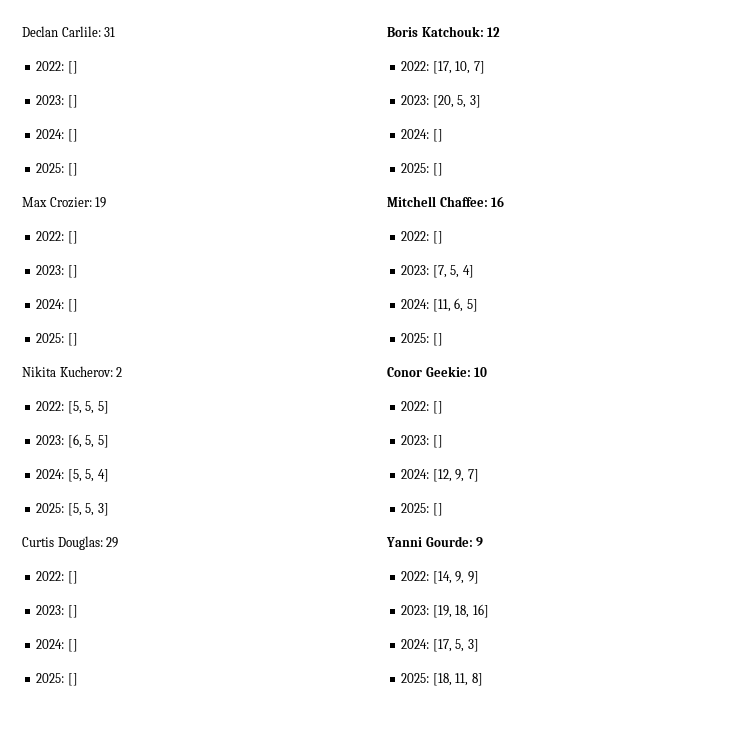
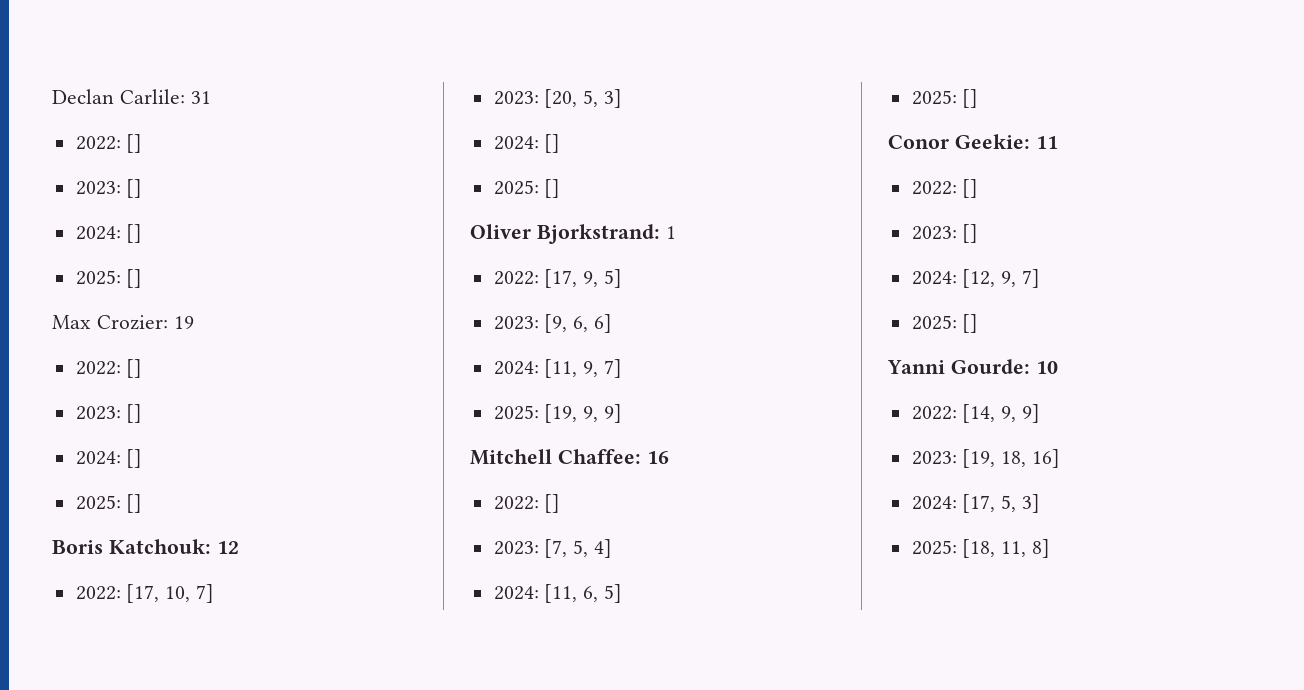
[22,366,123,377] [36,401,109,414] [36,434,109,448] [36,469,109,482] [36,503,109,516] [22,536,119,550] [36,571,78,584] [36,605,78,618] [36,639,78,652] [36,673,78,686] // Nikita Kucherov: 2 // 2022: [5, 5, 5] // 2023: [6, 5, 5] // 2024: [5, 5, 4] // 2025: [5, 5, 3] // Curtis Douglas: 29 // 2022: [] // 2023: [] // 2024: [] // 2025: [] -> (143, 503) none
(443, 169) none -> [470,224,676,244] [493,269,623,288] [493,314,613,333] [493,359,623,378] [493,404,623,423] // Oliver Bjorkstrand: 1 // 2022: [17, 9, 5] // 2023: [9, 6, 6] // 2024: [11, 9, 7] // 2025: [19, 9, 9]
[474,367,488,377] 10 -> [1035,136,1058,149] 11
[476,537,484,547] 9 -> [1035,361,1058,374] 10

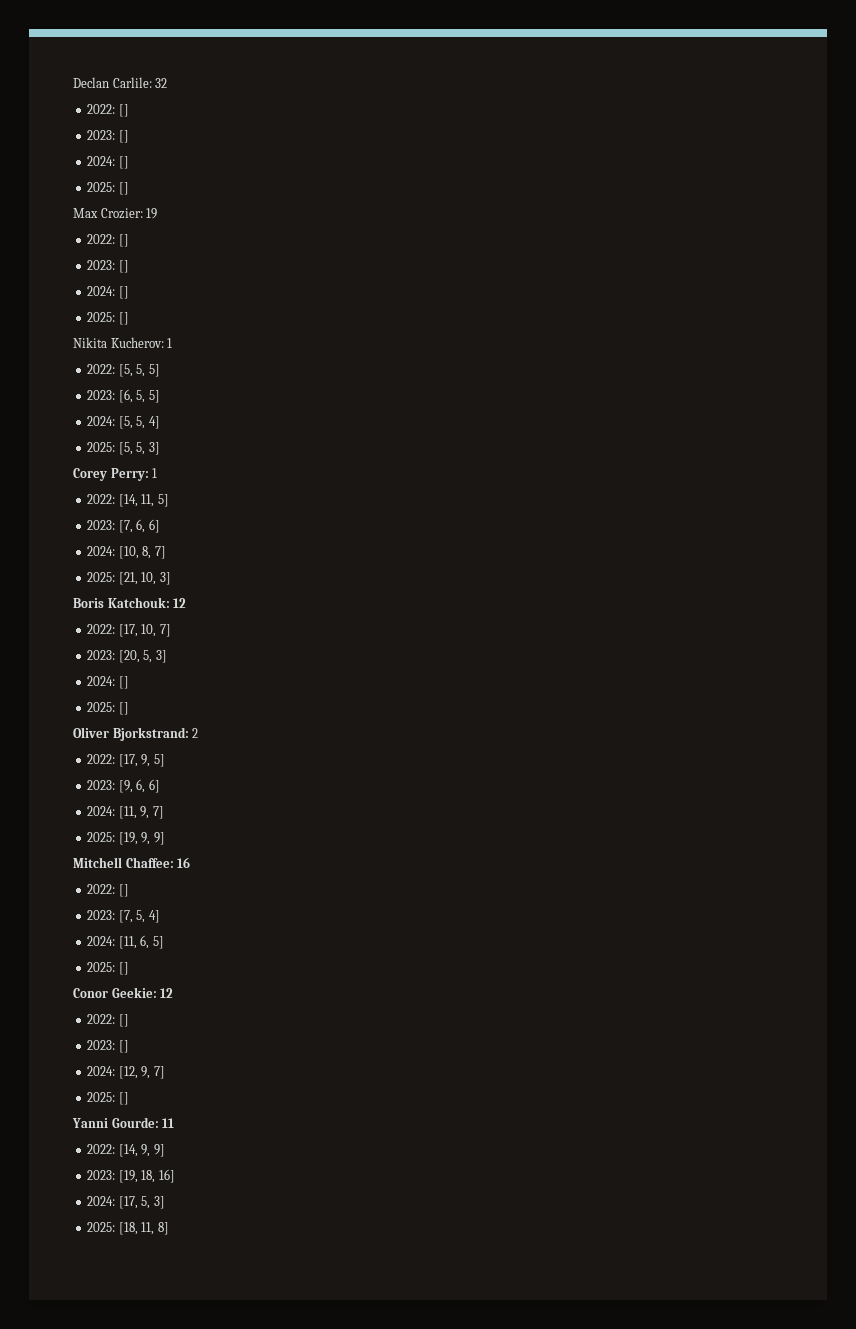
[190,91,211,104] 31 -> [155,78,168,88] 32
(143, 503) none -> [73,337,173,348] [87,364,160,377] [87,389,160,403] [87,416,160,429] [87,442,160,455] [73,468,158,481] [87,494,169,507] [87,519,160,533] [87,546,166,559] [87,572,171,585] // Nikita Kucherov: 1 // 2022: [5, 5, 5] // 2023: [6, 5, 5] // 2024: [5, 5, 4] // 2025: [5, 5, 3] // Corey Perry: 1 // 2022: [14, 11, 5] // 2023: [7, 6, 6] // 2024: [10, 8, 7] // 2025: [21, 10, 3]
[665,226,676,239] 1 -> [192,728,199,738] 2
[1035,136,1058,149] 11 -> [160,988,174,998] 12
[1035,361,1058,374] 10 -> [162,1118,175,1128] 11

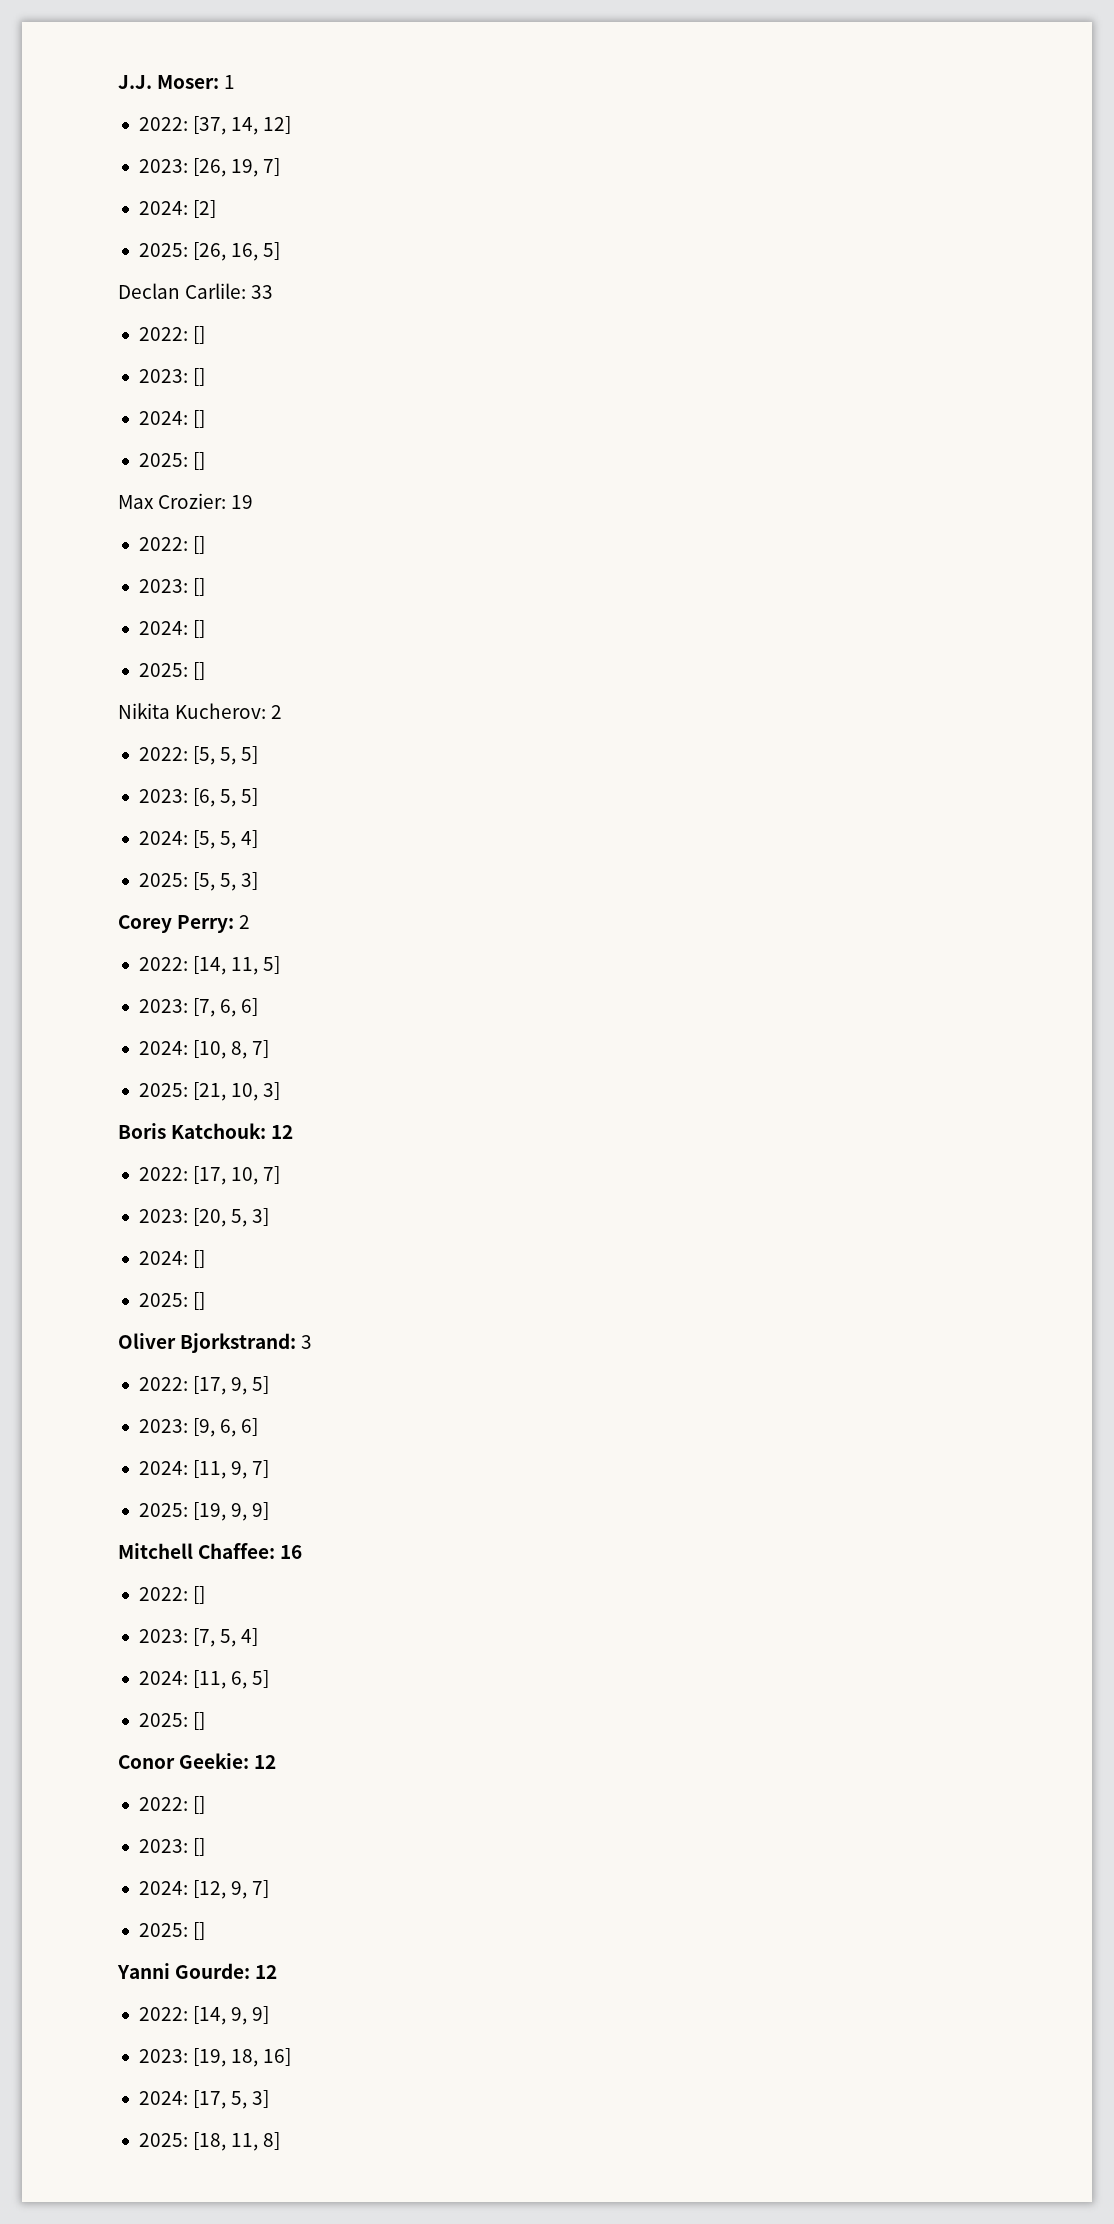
(73, 82) none -> [118,75,236,89] [138,116,292,135] [138,158,281,177] [138,200,217,218] [138,242,281,261] J.J. Moser: 1 // 2022: [37, 14, 12] // 2023: [26, 19, 7] // 2024: [2] // 2025: [26, 16, 5] //
[155,78,168,88] 32 -> [251,285,274,299] 33
[167,338,173,348] 1 -> [271,705,283,719] 2
[152,468,158,478] 1 -> [239,915,251,929] 2
[192,728,199,738] 2 -> [301,1335,313,1349] 3
[162,1118,175,1128] 11 -> [255,1965,278,1979] 12

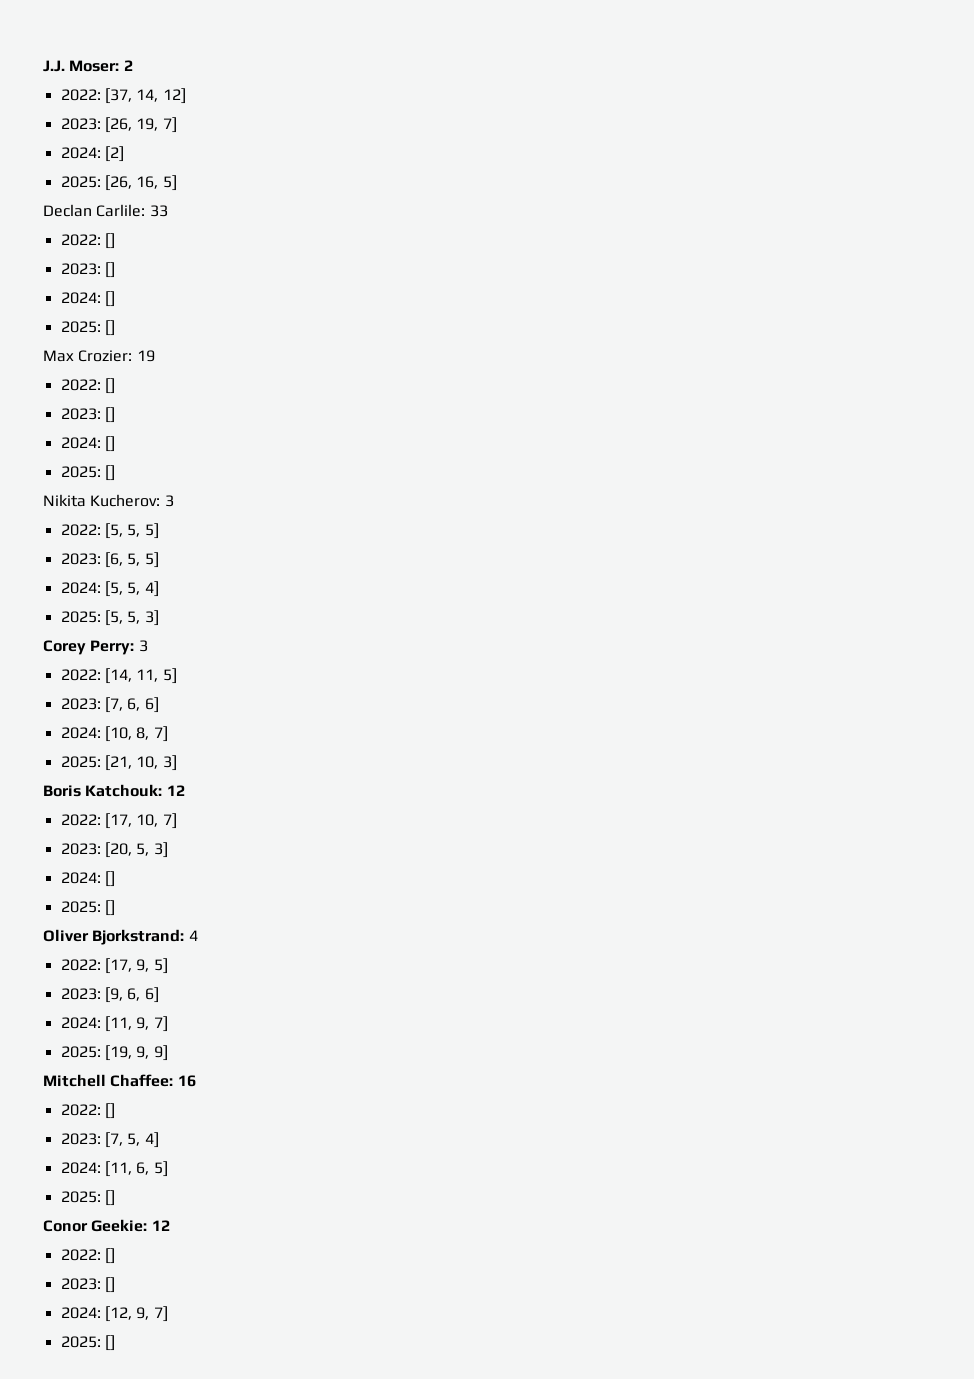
[224,75,236,89] 1 -> [123,60,133,71] 2
[271,705,283,719] 2 -> [164,495,174,507] 3
[239,915,251,929] 2 -> [138,640,148,652] 3
[301,1335,313,1349] 3 -> [188,930,198,941] 4
[117,1963,278,1979] [138,2006,270,2025] [138,2048,292,2067] [138,2090,270,2109] [138,2132,281,2151] // Yanni Gourde: 12 // 2022: [14, 9, 9] // 2023: [19, 18, 16] // 2024: [17, 5, 3] // 2025: [18, 11, 8] -> (115, 1343) none

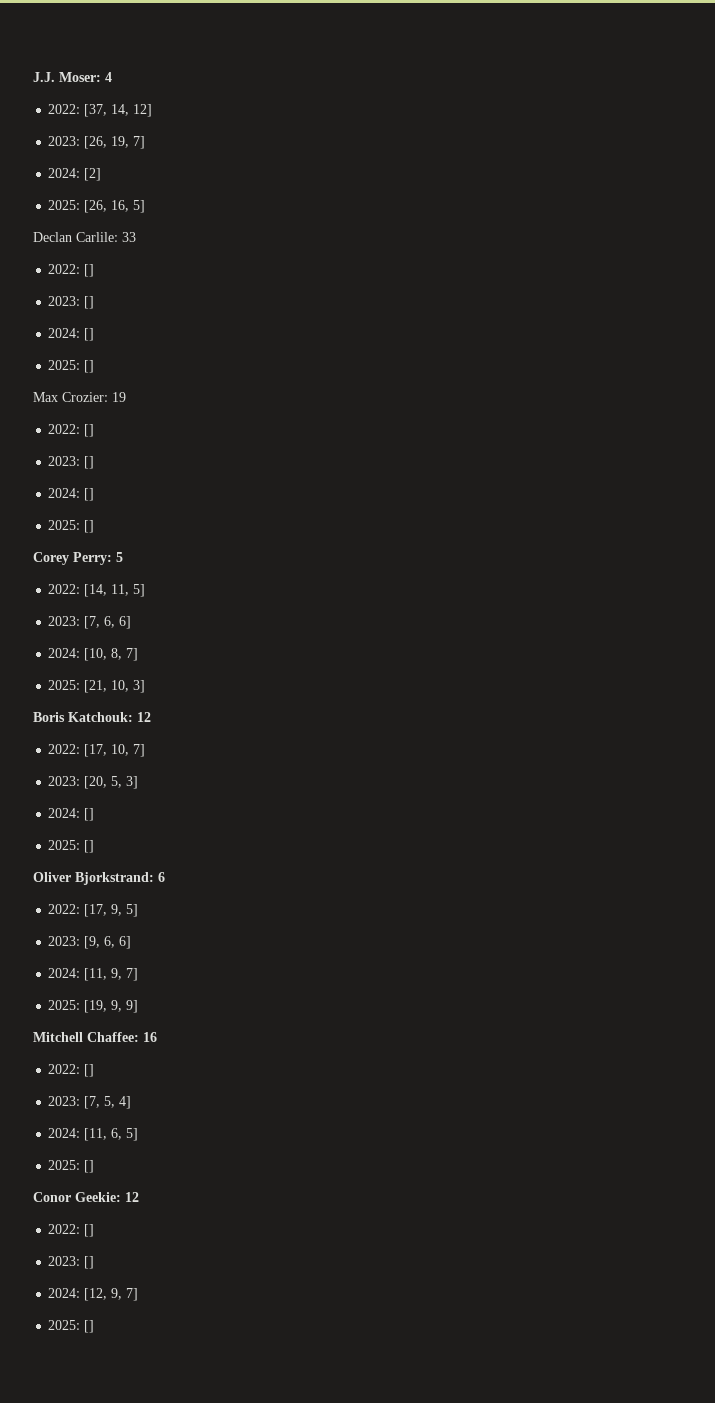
[123,60,133,71] 2 -> [105,72,112,82] 4
[43,494,174,507] [60,523,159,539] [60,552,159,568] [60,581,159,597] [60,610,159,626] // Nikita Kucherov: 3 // 2022: [5, 5, 5] // 2023: [6, 5, 5] // 2024: [5, 5, 4] // 2025: [5, 5, 3] -> (95, 526) none
[138,640,148,652] 3 -> [116,552,123,562] 5
[188,930,198,941] 4 -> [158,872,165,882] 6

